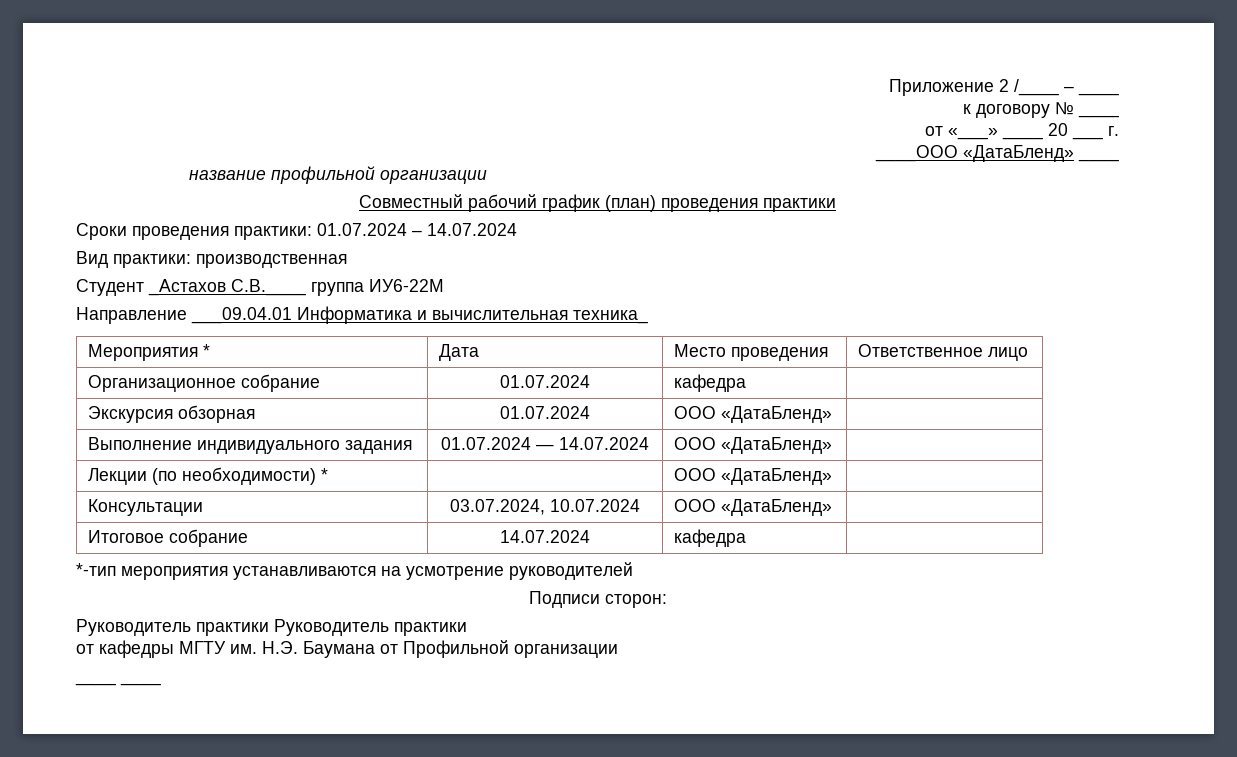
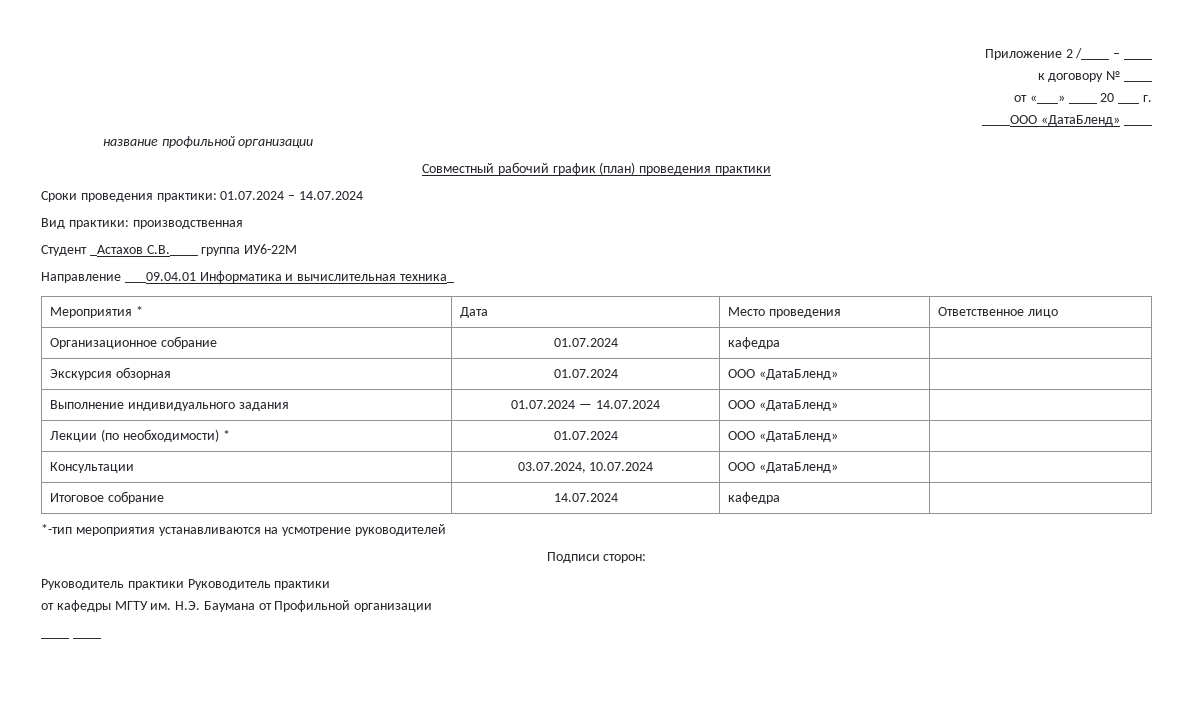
(329, 474) none -> [553,431,618,440] 01.07.2024

